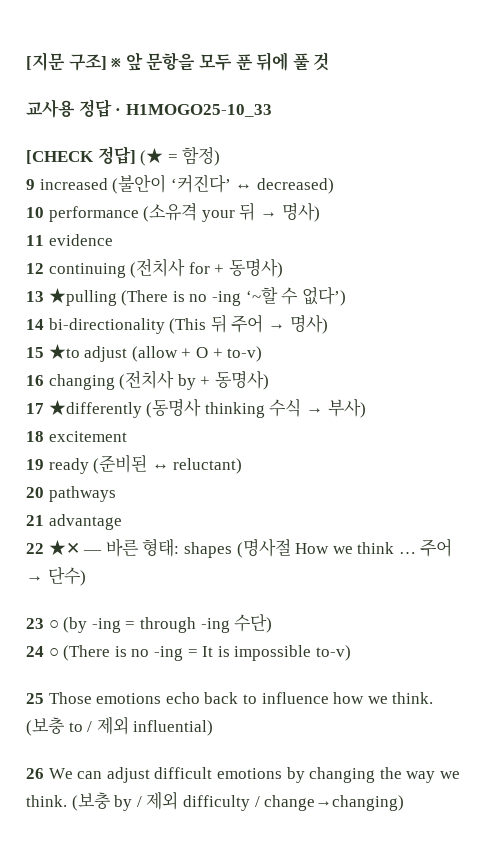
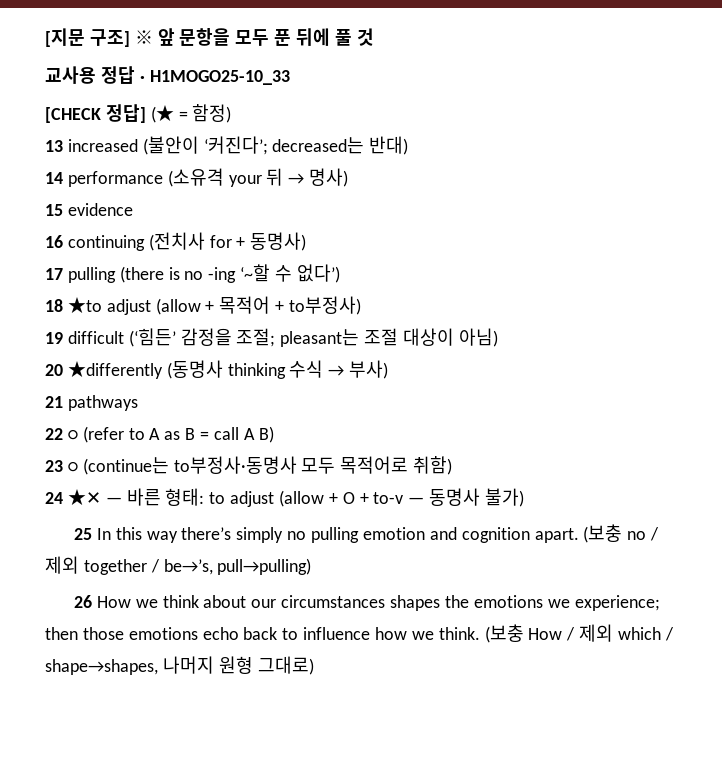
[26,179,35,190] 9 -> [45,140,63,152] 13
[170,174,334,194] [26,207,44,218] ‘커진다’ ↔ decreased) // 10 -> [203,136,409,155] [45,172,63,184] ‘커진다’; decreased는 반대) // 14
[26,235,44,246] 11 -> [45,204,63,216] 15
[26,263,44,274] 12 -> [45,235,63,248] 16
[26,288,169,306] 13 ★pulling (There -> [45,266,164,283] 17 pulling (there
[26,314,328,334] [26,344,263,362] [26,370,269,390] [26,403,44,414] 14 bi-directionality (This 뒤 주어 → 명사) // 15 ★to adjust (allow + O + to-v) // 16 changing (전치사 by + 동명사) // 17 -> [45,296,362,315] [45,328,498,347] [45,364,63,376] 18 ★to adjust (allow + 목적어 + to부정사) // 19 difficult (‘힘든’ 감정을 조절; pleasant는 조절 대상이 아님) // 20
[26,431,127,442] [26,454,243,474] [26,486,116,502] [26,514,122,530] [26,538,453,558] [26,567,86,586] [26,614,273,633] [26,645,351,661] [26,692,92,704] 18 excitement // 19 ready (준비된 ↔ reluctant) // 20 pathways // 21 advantage // 22 ★✕ — 바른 형태: shapes (명사절 How we think … 주어 → 단수) // 23 ○ (by -ing = through -ing 수단) // 24 ○ (There is no -ing = It is impossible to-v) // 25 Those -> [45,395,138,411] [45,426,274,443] [45,456,453,475] [45,488,525,507] [74,524,660,543] [45,556,312,575] [74,595,660,611] [45,627,124,640] 21 pathways // 22 ○ (refer to A as B = call A B) // 23 ○ (continue는 to부정사·동명사 모두 목적어로 취함) // 24 ★✕ — 바른 형태: to adjust (allow + O + to-v — 동명사 불가) // 25 In this way there’s simply no pulling emotion and cognition apart. (보충 no / 제외 together / be→’s, pull→pulling) // 26 How we think about our circumstances shapes the emotions we experience; then those
[68,716,214,736] [26,767,460,783] [26,791,405,811] to / 제외 influential) // 26 We can adjust difficult emotions by changing the way we think. (보충 by / 제외 difficulty / change→changing) -> [528,624,674,642] [45,656,314,675] How / 제외 which / shape→shapes, 나머지 원형 그대로)

